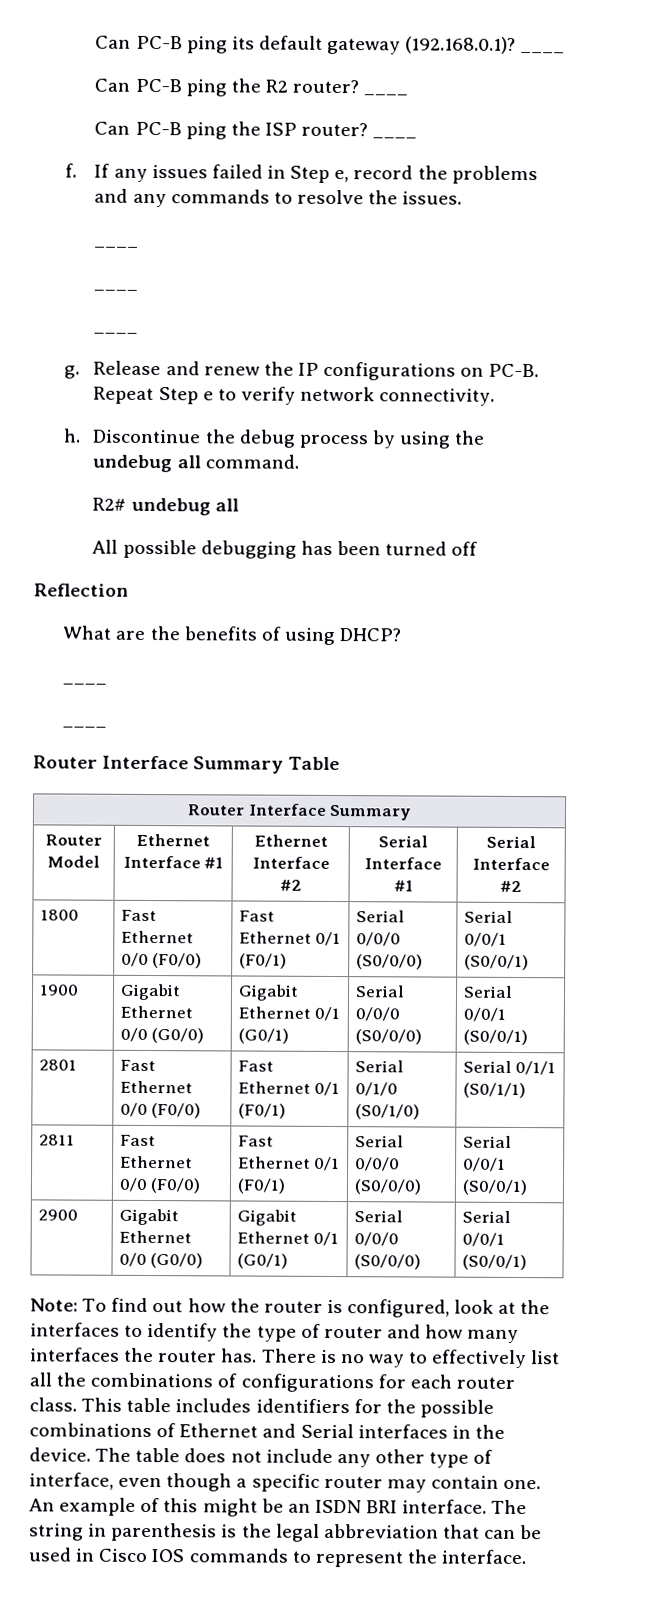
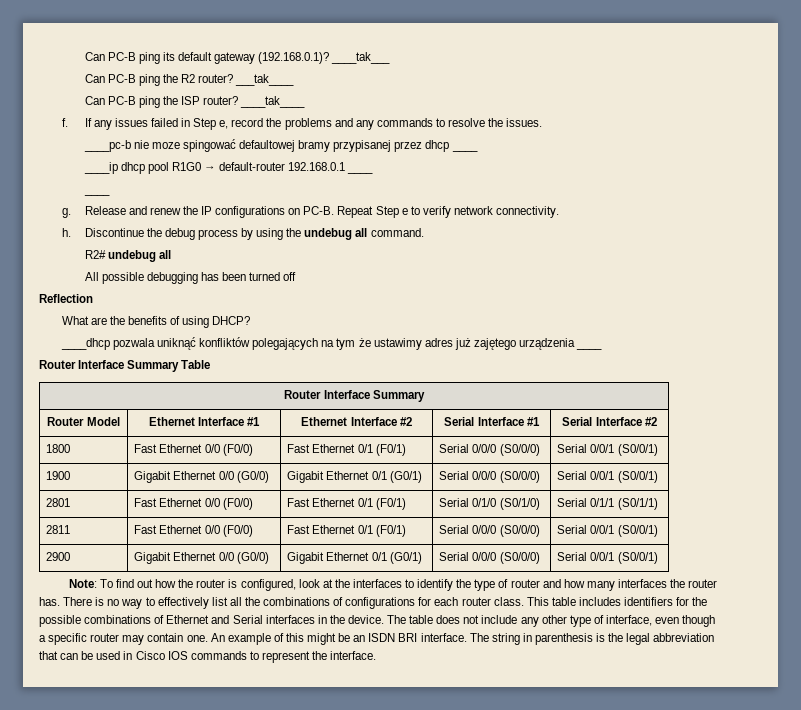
[520,50,566,54] ____ -> [331,52,391,64] ____tak___
[363,93,409,96] ____ -> [235,74,295,86] ___tak____
[372,136,418,139] ____ -> [240,96,306,108] ____tak____
[94,245,140,248] ____ // -> [83,139,478,152] [83,162,346,174] ____pc-b nie moze spingować defaultowej bramy przypisanej przez dhcp ____ // ____ip dhcp pool R1G0 → default-router 192.168.0.1
[62,682,108,685] ____ // -> [60,337,576,350] ____dhcp pozwala uniknąć konfliktów polegających na tym że ustawimy adres już zajętego urządzenia

